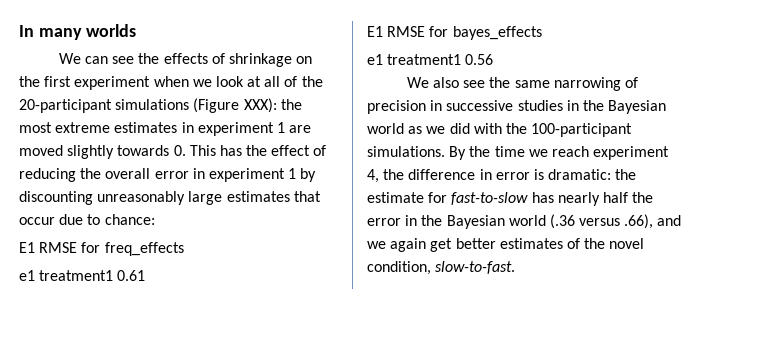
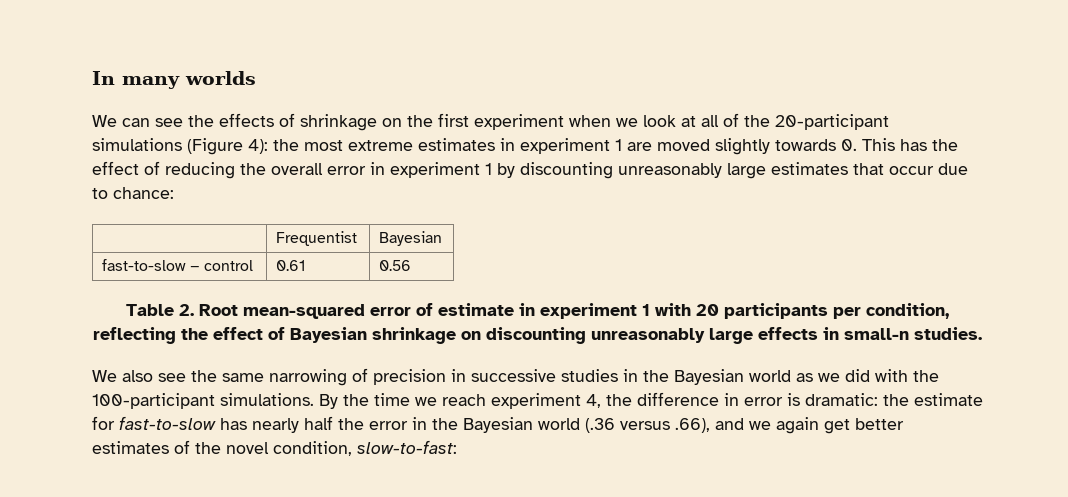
[243,98,277,113] XXX): -> [248,139,268,154] 4):
[19,242,184,256] [19,270,146,281] [367,26,542,40] [367,54,494,65] // E1 RMSE for freq_effects // e1 treatment1 0.61 // E1 RMSE for bayes_effects // e1 treatment1 0.56 -> [276,231,358,246] [379,231,443,246] [102,259,253,271] [276,260,306,271] [379,260,412,271] [126,303,949,319] [93,327,982,344] // | Frequentist | Bayesian // fast-to-slow − control | 0.61 | 0.56 // Table 2. Root mean-squared error of estimate in experiment 1 with 20 participants per condition, reflecting the effect of Bayesian shrinkage on discounting unreasonably large effects in small-n studies.
[435,261,516,274] slow-to-fast. -> [357,440,457,454] slow-to-fast:

